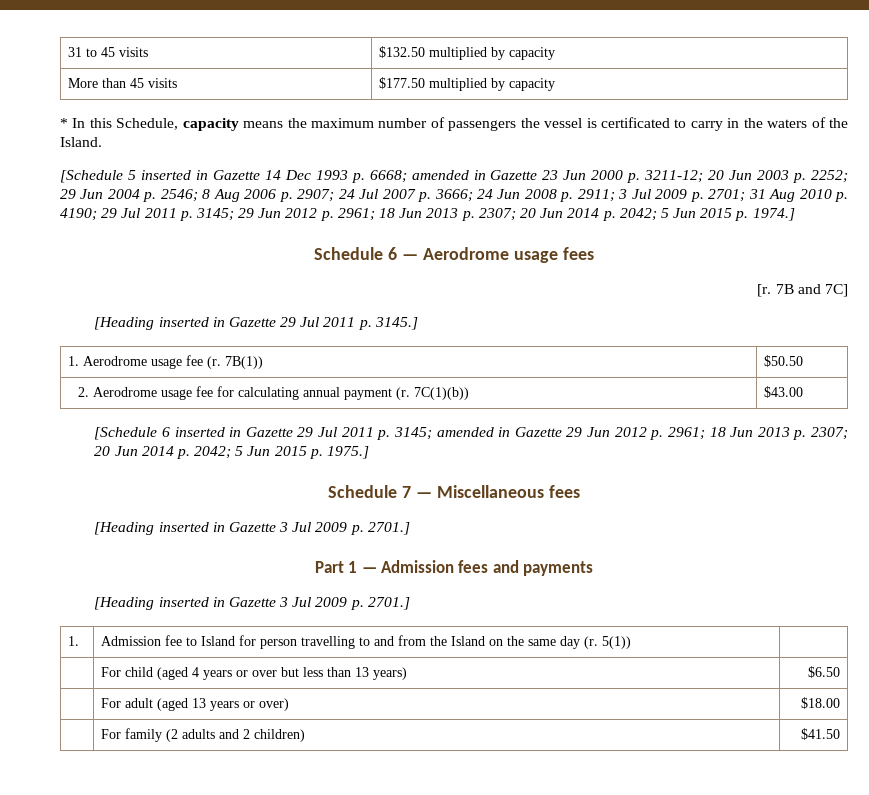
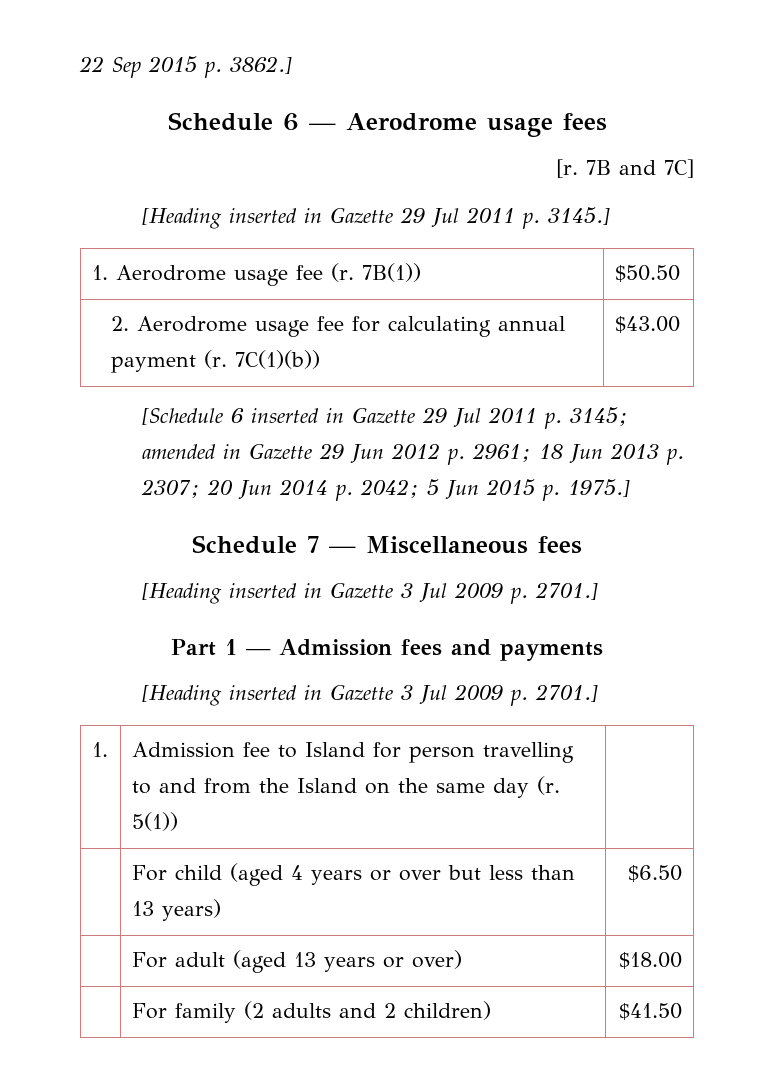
[67,47,148,57] [378,46,555,60] [67,78,177,88] [378,77,555,91] [60,117,849,131] [60,137,102,147] [60,170,849,183] [60,189,848,202] [60,208,795,221] 31 to 45 visits | $132.50 multiplied by capacity // More than 45 visits | $177.50 multiplied by capacity // * In this Schedule, capacity means the maximum number of passengers the vessel is certificated to carry in the waters of the Island. // [Schedule 5 inserted in Gazette 14 Dec 1993 p. 6668; amended in Gazette 23 Jun 2000 p. 3211-12; 20 Jun 2003 p. 2252; 29 Jun 2004 p. 2546; 8 Aug 2006 p. 2907; 24 Jul 2007 p. 3666; 24 Jun 2008 p. 2911; 3 Jul 2009 p. 2701; 31 Aug 2010 p. 4190; 29 Jul 2011 p. 3145; 29 Jun 2012 p. 2961; 18 Jun 2013 p. 2307; 20 Jun 2014 p. 2042; 5 Jun 2015 p. 1974.] -> [79,56,292,78] 22 Sep 2015 p. 3862.]

